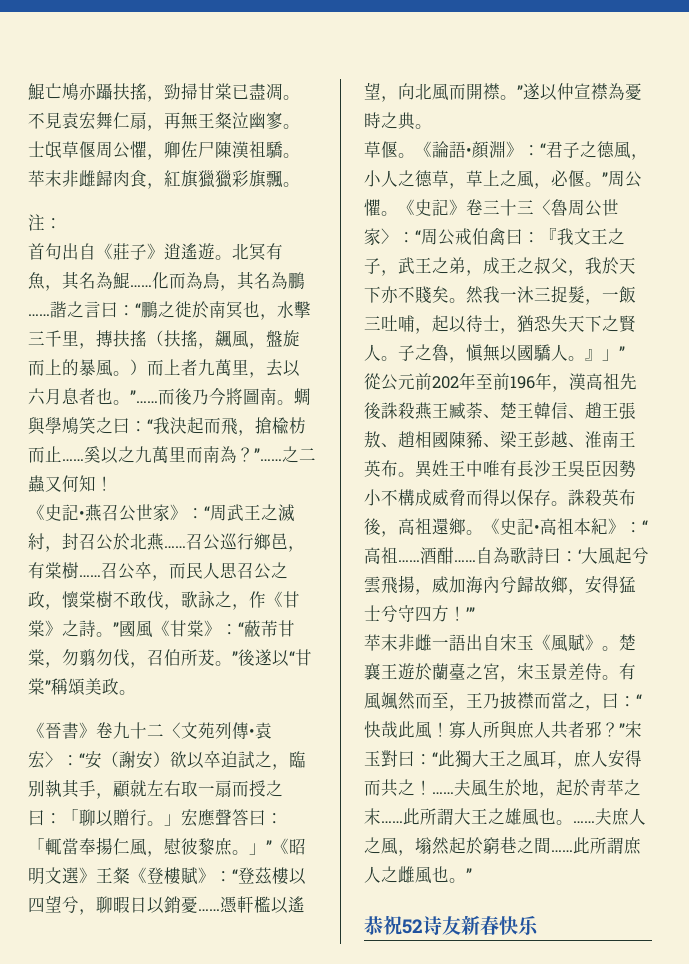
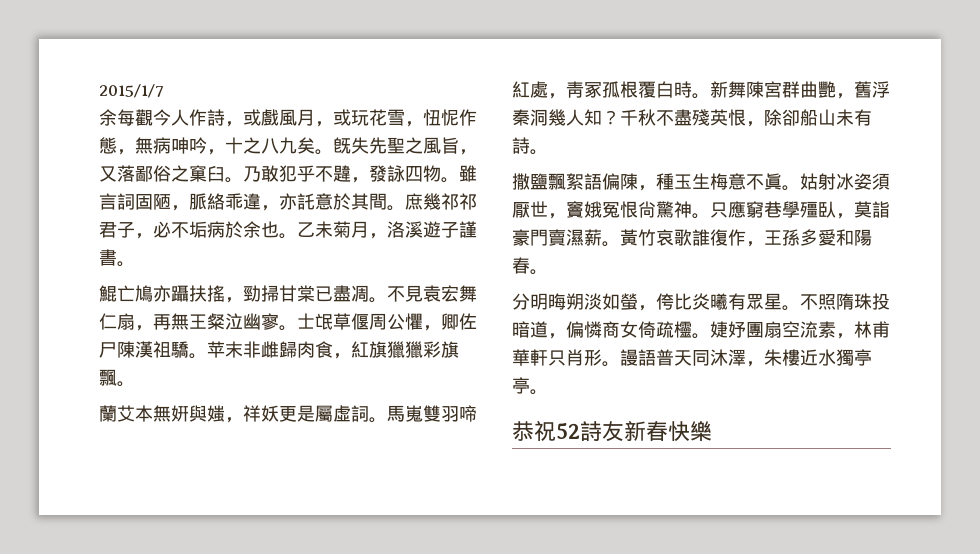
(28, 91) none -> [99,84,164,98] [99,109,477,127] [99,137,477,155] [99,165,477,183] [99,193,477,211] [99,221,477,239] [99,249,135,267] 2015/1/7 // 余每觀今人作詩，或戲風月，或玩花雪，忸怩作態，無病呻吟，十之八九矣。旣失先聖之風旨，又落鄙俗之窠臼。乃敢犯乎不韙，發詠四物。雖言詞固陋，脈絡乖違，亦託意於其間。庶幾祁祁君子，必不垢病於余也。乙未菊月，洛溪遊子謹書。 //
[28,214,62,231] [28,243,283,261] [28,272,305,291] [28,301,311,320] [28,330,300,349] [28,359,300,378] [28,387,311,406] [28,417,306,436] [28,446,316,464] [28,475,113,493] [28,504,295,522] [28,533,305,552] [28,562,288,581] [28,591,300,610] [28,620,295,638] [28,649,312,668] [28,678,136,696] [28,722,272,739] [28,751,306,770] [28,780,283,799] [28,809,283,827] [28,837,306,857] [28,867,306,885] [28,895,305,915] [364,82,642,102] [364,112,432,130] [364,141,648,160] [364,170,642,189] [364,199,619,217] [364,228,625,246] [364,257,636,276] [364,286,636,305] [364,315,636,334] [364,344,625,363] [364,372,637,392] [364,402,636,420] [364,430,636,449] [364,460,636,478] [364,489,636,507] [364,518,648,537] [364,547,649,565] [364,575,636,595] [364,605,475,622] [364,634,636,652] [364,663,636,682] [364,692,642,711] [364,721,642,739] [364,750,642,769] [364,779,641,798] [364,808,646,826] [364,837,641,856] [364,866,472,884] 注： // 首句出自《莊子》逍遙遊。北冥有魚，其名為鯤……化而為鳥，其名為鵬……諧之言曰：“鵬之徙於南冥也，水擊三千里，摶扶搖（扶搖，飆風，盤旋而上的暴風。）而上者九萬里，去以六月息者也。”……而後乃今將圖南。蜩與學鳩笑之曰：“我決起而飛，搶楡枋而止……奚以之九萬里而南為？”……之二蟲又何知！ // 《史記•燕召公世家》：“周武王之滅紂，封召公於北燕……召公巡行鄉邑，有棠樹……召公卒，而民人思召公之政，懷棠樹不敢伐，歌詠之，作《甘棠》之詩。”國風《甘棠》：“蔽芾甘棠，勿翦勿伐，召伯所茇。”後遂以“甘棠”稱頌美政。 // 《晉書》卷九十二〈文苑列傳•袁宏〉：“安（謝安）欲以卒迫試之，臨別執其手，顧就左右取一扇而授之曰：「聊以贈行。」宏應聲答曰：「輒當奉揚仁風，慰彼黎庶。」”《昭明文選》王粲《登樓賦》：“登茲樓以四望兮，聊暇日以銷憂……憑軒檻以遙望，向北風而開襟。”遂以仲宣襟為憂時之典。 // 草偃。《論語•顔淵》：“君子之德風，小人之德草，草上之風，必偃。”周公懼。《史記》卷三十三〈魯周公世家〉：“周公戒伯禽曰：『我文王之子，武王之弟，成王之叔父，我於天下亦不賤矣。然我一沐三捉髮，一飯三吐哺，起以待士，猶恐失天下之賢人。子之魯，愼無以國驕人。』」” // 從公元前202年至前196年，漢高祖先後誅殺燕王臧荼、楚王韓信、趙王張敖、趙相國陳豨、梁王彭越、淮南王英布。異姓王中唯有長沙王吳臣因勢小不構成威脅而得以保存。誅殺英布後，高祖還鄉。《史記•高祖本紀》：“高祖……酒酣……自為歌詩曰：‘大風起兮雲飛揚，威加海內兮歸故鄉，安得猛士兮守四方！’” // 苹末非雌一語出自宋玉《風賦》。楚襄王遊於蘭臺之宮，宋玉景差侍。有風颯然而至，王乃披襟而當之，曰：“快哉此風！寡人所與庶人共者邪？”宋玉對曰：“此獨大王之風耳，庶人安得而共之！……夫風生於地，起於靑苹之末……此所謂大王之雄風也。……夫庶人之風，塕然起於窮巷之間……此所謂庶人之雌風也。” -> [99,405,477,423] [512,81,890,99] [512,109,872,127] [512,137,548,155] [512,173,890,191] [512,201,890,219] [512,229,872,247] [512,257,548,275] [512,293,890,311] [512,321,890,339] [512,349,872,367] [512,377,548,395] 蘭艾本無姸與媸，祥妖更是屬虛詞。馬嵬雙羽啼紅處，靑冢孤根覆白時。新舞陳宮群曲艷，舊浮秦洞幾人知？千秋不盡殘英恨，除卻船山未有詩。 // 撒鹽飄絮語偏陳，種玉生梅意不眞。姑射冰姿須厭世，竇娥冤恨尙驚神。只應窮巷學殭臥，莫詣豪門賣濕薪。黃竹哀歌誰復作，王孫多愛和陽春。 // 分明晦朔淡如螢，侉比炎曦有眾星。不照隋珠投暗道，偏憐商女倚疏欞。婕妤團扇空流素，林甫華軒只肖形。謾語普天同沐澤，朱樓近水獨亭亭。
[423,916,442,935] 诗 -> [580,421,602,441] 詩
[518,916,539,935] 乐 -> [690,421,712,442] 樂

